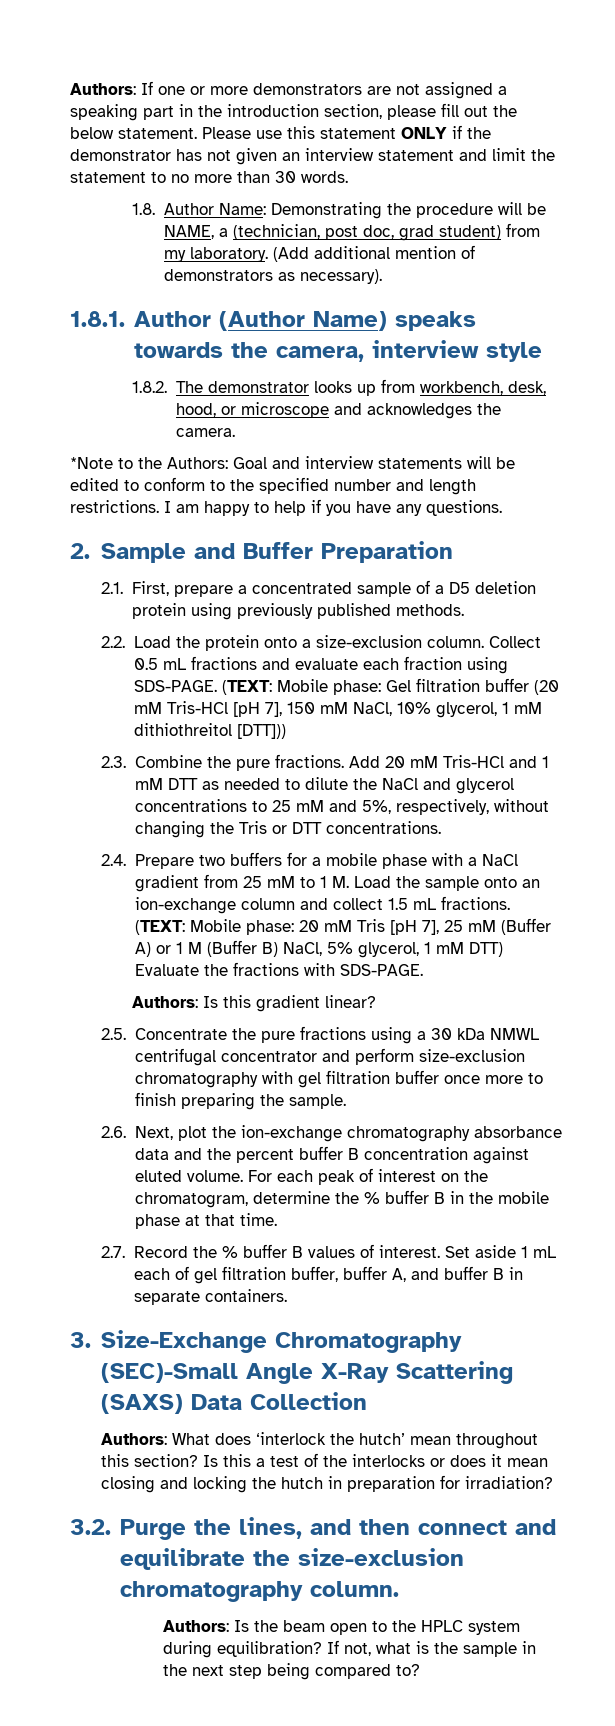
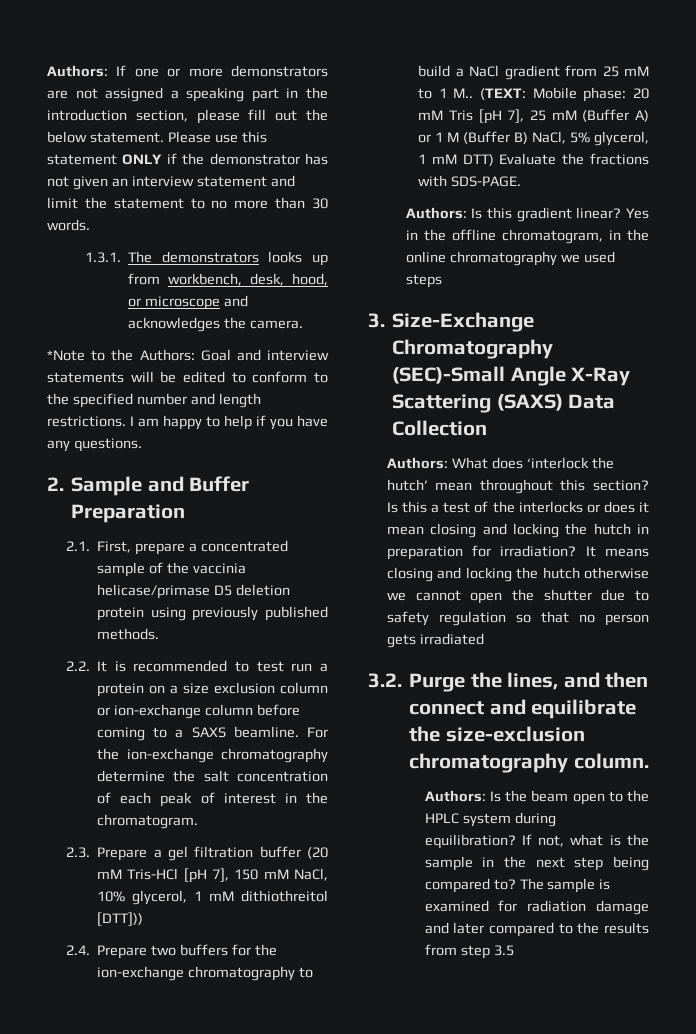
[132,202,546,219] [163,223,540,241] [163,245,475,262] [163,269,382,284] [70,311,476,331] [133,340,542,362] [132,381,309,393] 1.8. Author Name: Demonstrating the procedure will be NAME, a (technician, post doc, grad student) from my laboratory. (Add additional mention of demonstrators as necessary). // 1.8.1. Author (Author Name) speaks towards the camera, interview style // 1.8.2. The demonstrator -> [84,251,259,263] 1.3.1. The demonstrators
[435,585,445,594] a -> [166,562,246,574] [97,584,211,599] the vaccinia helicase/primase
[133,635,541,651] [133,656,508,674] [133,679,411,695] Load the protein onto a size-exclusion column. Collect 0.5 mL fractions and evaluate each fraction using SDS-PAGE. (TEXT: Mobile phase: Gel -> [97,660,328,672] [97,682,328,697] [97,704,300,719] [97,726,328,741] [97,748,328,763] [97,770,328,782] [97,792,328,807] [97,814,199,829] [65,846,188,861] It is recommended to test run a protein on a size exclusion column or ion-exchange column before coming to a SAXS beamline. For the ion-exchange chromatography determine the salt concentration of each peak of interest in the chromatogram. // 2.3. Prepare a gel
[101,754,549,771] [134,777,514,794] [134,799,549,815] [134,821,441,838] [101,852,463,869] 2.3. Combine the pure fractions. Add 20 mM Tris-HCl and 1 mM DTT as needed to dilute the NaCl and glycerol concentrations to 25 mM and 5%, respectively, without changing the Tris or DTT concentrations. // 2.4. Prepare two buffers for a mobile phase with -> [65,944,277,959] [97,966,313,981] [418,65,451,77] 2.4. Prepare two buffers for the ion-exchange chromatography to build
[331,876,540,891] [134,896,510,914] M. Load the sample onto an ion-exchange column and collect 1.5 mL fractions. -> [453,88,474,98] M..
[101,1026,539,1044] [134,1048,525,1066] [134,1070,543,1088] [134,1092,346,1110] [101,1125,562,1142] [134,1146,529,1164] [134,1168,488,1185] [134,1190,549,1208] [134,1213,277,1229] [101,1244,556,1258] [133,1266,523,1284] [133,1289,287,1305] // 2.5. Concentrate the pure fractions using a 30 kDa NMWL centrifugal concentrator and perform size-exclusion chromatography with gel filtration buffer once more to finish preparing the sample. // 2.6. Next, plot the ion-exchange chromatography absorbance data and the percent buffer B concentration against eluted volume. For each peak of interest on the chromatogram, determine the % buffer B in the mobile phase at that time. // 2.7. Record the % buffer B values of interest. Set aside 1 mL each of gel filtration buffer, buffer A, and buffer B in separate containers. -> [626,208,649,219] [405,229,649,244] [405,251,615,266] [405,274,442,288] Yes in the offline chromatogram, in the online chromatography we used steps
(554, 1482) none -> [585,546,649,557] [386,567,649,582] [386,589,649,604] [386,611,649,626] [386,633,484,648] It means closing and locking the hutch otherwise we cannot open the shutter due to safety regulation so that no person gets irradiated
(421, 1670) none -> [519,878,611,893] [424,900,649,915] [424,922,649,937] [424,944,514,959] The sample is examined for radiation damage and later compared to the results from step 3.5

